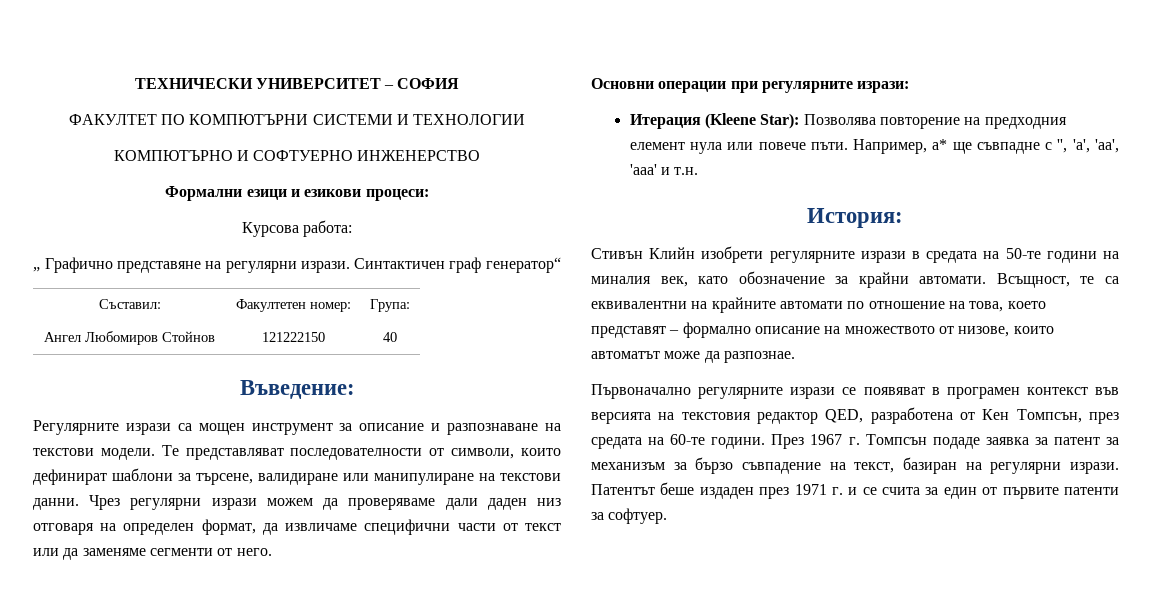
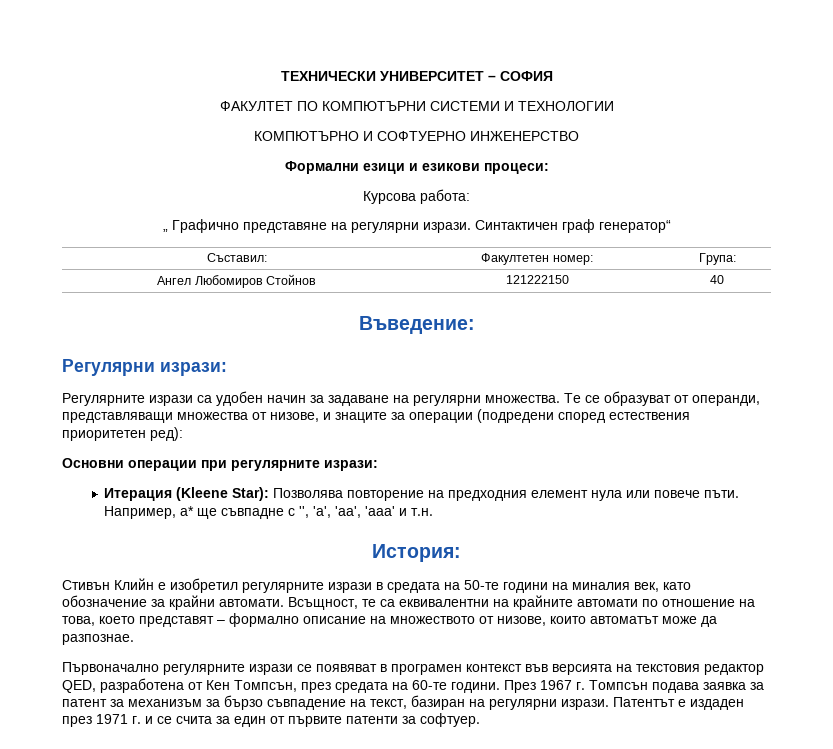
(355, 389) none -> [62,359,227,376] // Регулярни изрази:
[198,423,562,435] [33,445,561,460] [33,468,561,485] [33,495,561,510] [33,519,561,535] [33,548,272,560] мощен инструмент за описание и разпознаване на текстови модели. Те представляват последователности от символи, които дефинират шаблони за търсене, валидиране или манипулиране на текстови данни. Чрез регулярни изрази можем да проверяваме дали даден низ отговаря на определен формат, да извличаме специфични части от текст или да заменяме сегменти от него. -> [216,391,760,406] [62,409,690,423] [62,427,183,441] удобен начин за задаване на регулярни множества. Те се образуват от операнди, представляващи множества от низове, и знаците за операции (подредени според естествения приоритетен ред):
[701,246,764,263] изобрети -> [158,578,238,593] е изобретил
[932,437,980,449] подаде -> [652,682,699,693] подава
[660,482,695,495] беше -> [678,699,686,707] е

